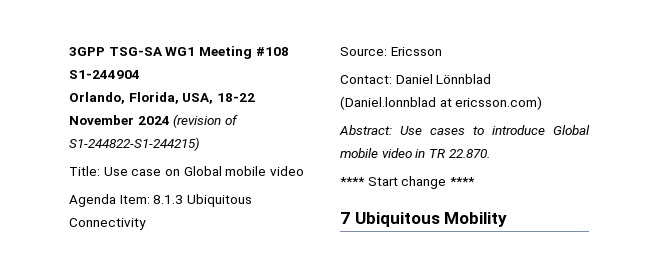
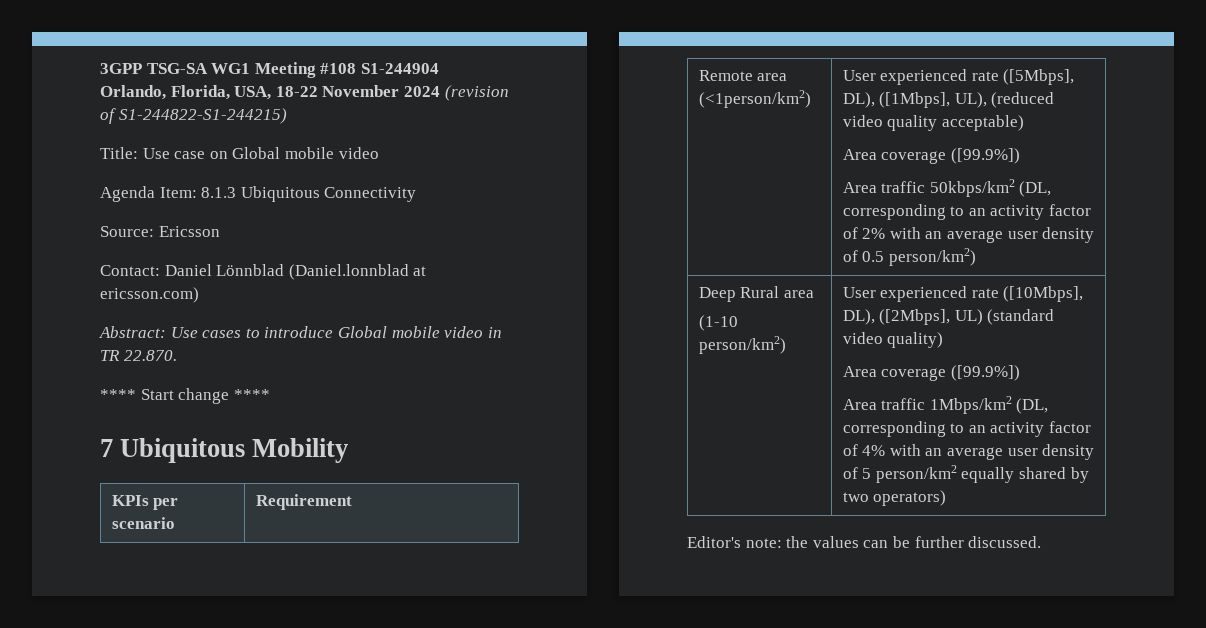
(508, 219) none -> [111,495,179,510] [111,517,175,529] [255,494,352,510] [698,70,788,81] [698,90,811,108] [842,69,1075,85] [842,92,1055,108] [842,115,1024,131] [842,148,1020,164] [842,179,1052,197] [842,204,1092,220] [842,227,1095,243] [842,248,976,266] [698,286,814,302] [698,315,738,331] [698,336,786,354] [842,286,1084,302] [842,309,1055,325] [842,332,944,348] [842,365,1020,381] [842,396,1049,414] [842,421,1092,437] [842,444,1095,460] [842,465,1089,483] [842,490,947,506] [687,536,1042,548] // KPIs per scenario | Requirement // Remote area (<1person/km2) | User experienced rate ([5Mbps], DL), ([1Mbps], UL), (reduced video quality acceptable) // Area coverage ([99.9%]) // Area traffic 50kbps/km2 (DL, corresponding to an activity factor of 2% with an average user density of 0.5 person/km2) // Deep Rural area // (1-10 person/km2) | User experienced rate ([10Mbps], DL), ([2Mbps], UL) (standard video quality) // Area coverage ([99.9%]) // Area traffic 1Mbps/km2 (DL, corresponding to an activity factor of 4% with an average user density of 5 person/km2 equally shared by two operators) // Editor's note: the values can be further discussed.

